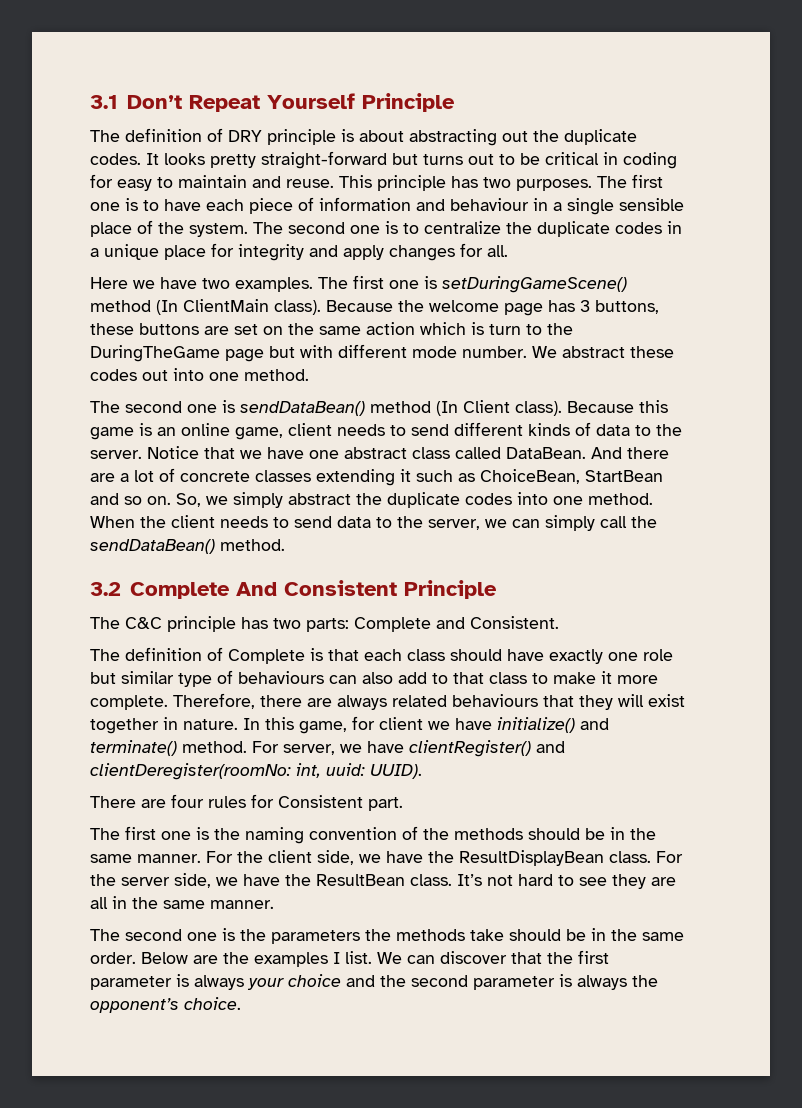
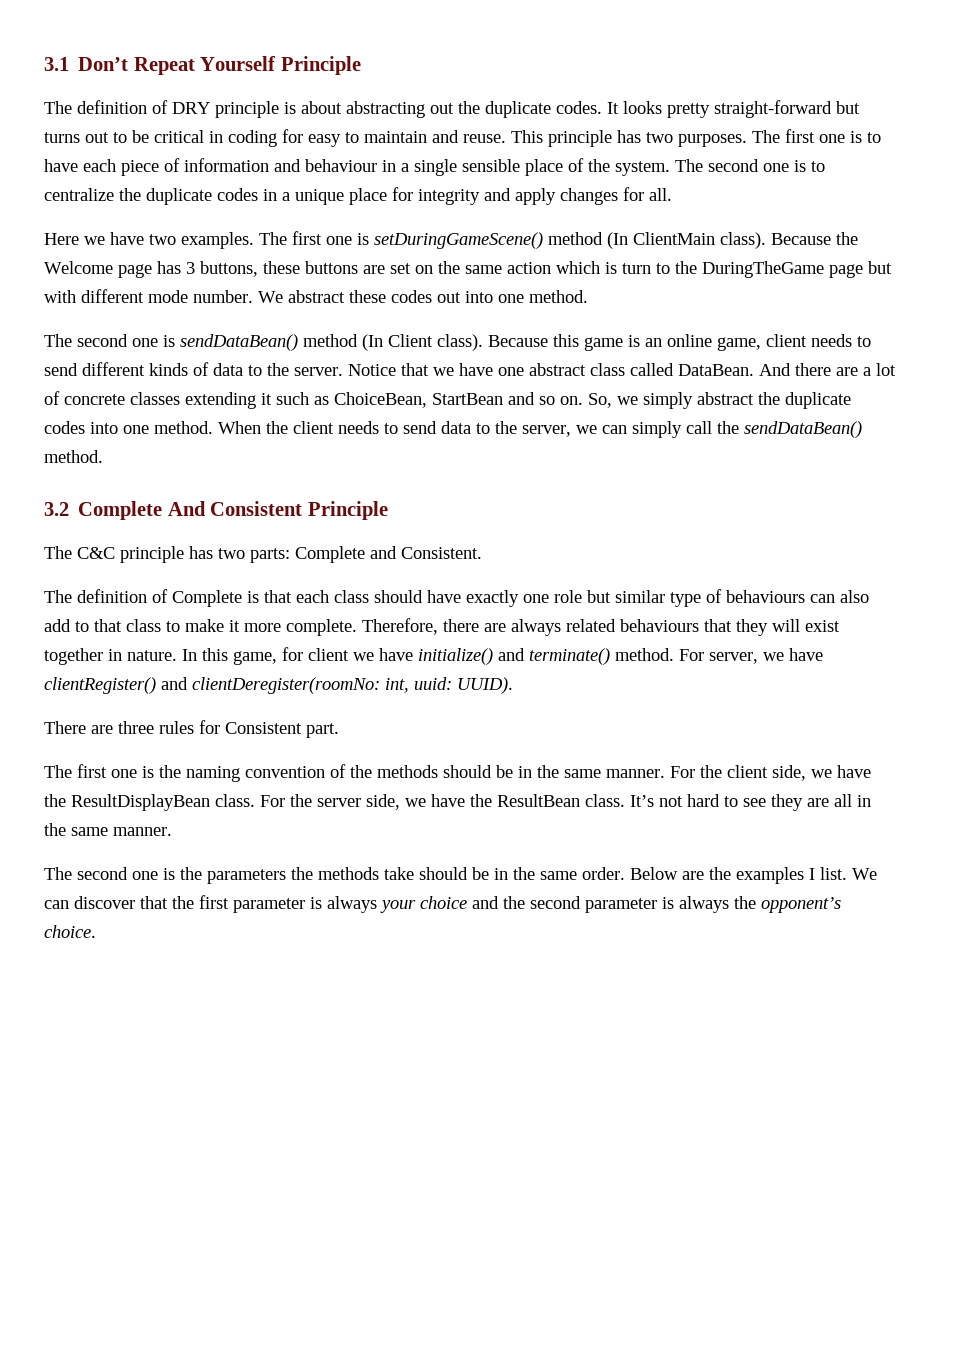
[429,300,499,312] welcome -> [44,261,113,274] Welcome
[171,794,204,808] four -> [118,721,154,734] three

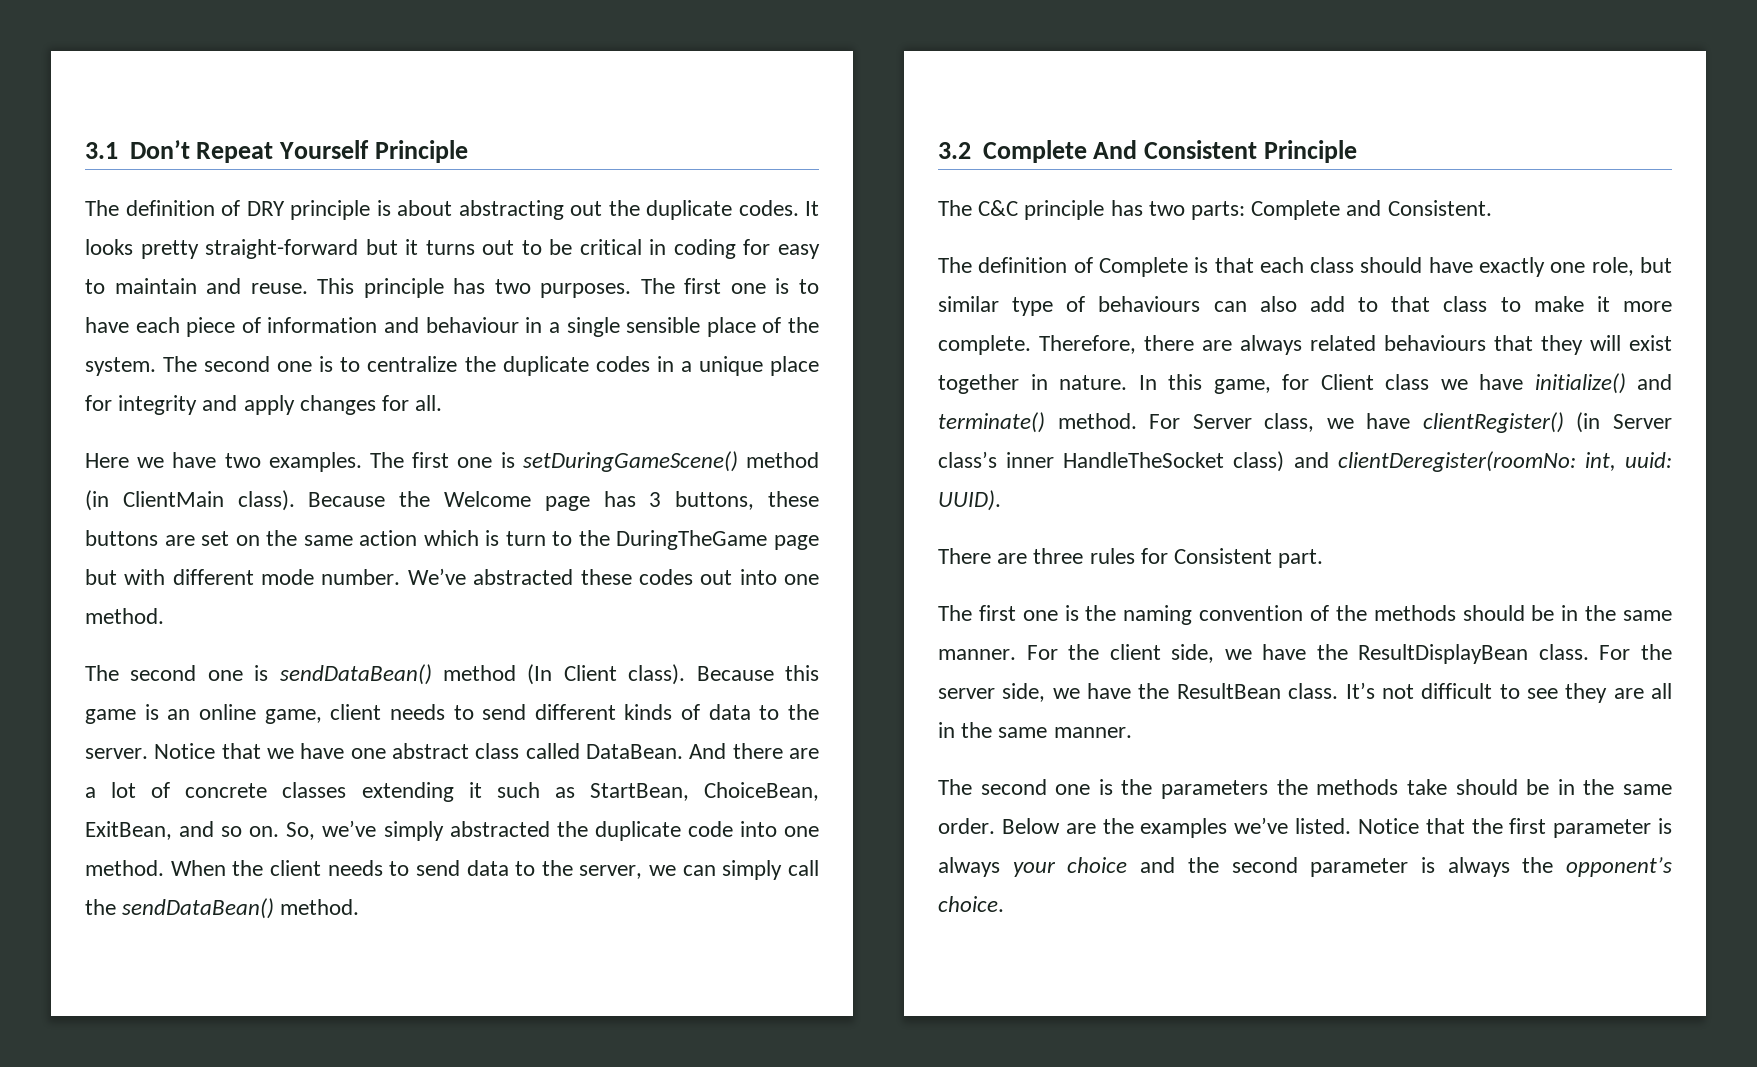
(860, 107) none -> [405,239,419,255] it
[607,232,628,249] (In -> [85,490,109,511] (in
[258,290,345,303] We abstract -> [407,568,574,585] We’ve abstracted
[334,392,503,408] ChoiceBean, StartBean -> [589,782,820,801] [85,821,172,840] StartBean, ChoiceBean, ExitBean,
[617,392,851,409] [44,421,85,434] we simply abstract the duplicate codes -> [322,820,733,841] we’ve simply abstracted the duplicate code
[554,590,582,603] role -> [1591,257,1634,276] role,
[308,648,349,661] client -> [1320,374,1429,390] Client class
[709,652,758,664] server, -> [1192,413,1315,432] Server class,
(156, 685) none -> [1576,412,1672,433] [938,451,1285,472] (in Server class’s inner HandleTheSocket class)
[687,794,720,807] hard -> [1421,683,1493,699] difficult
[809,867,877,880] [44,896,135,909] I list. We can discover -> [1234,817,1419,834] we’ve listed. Notice

